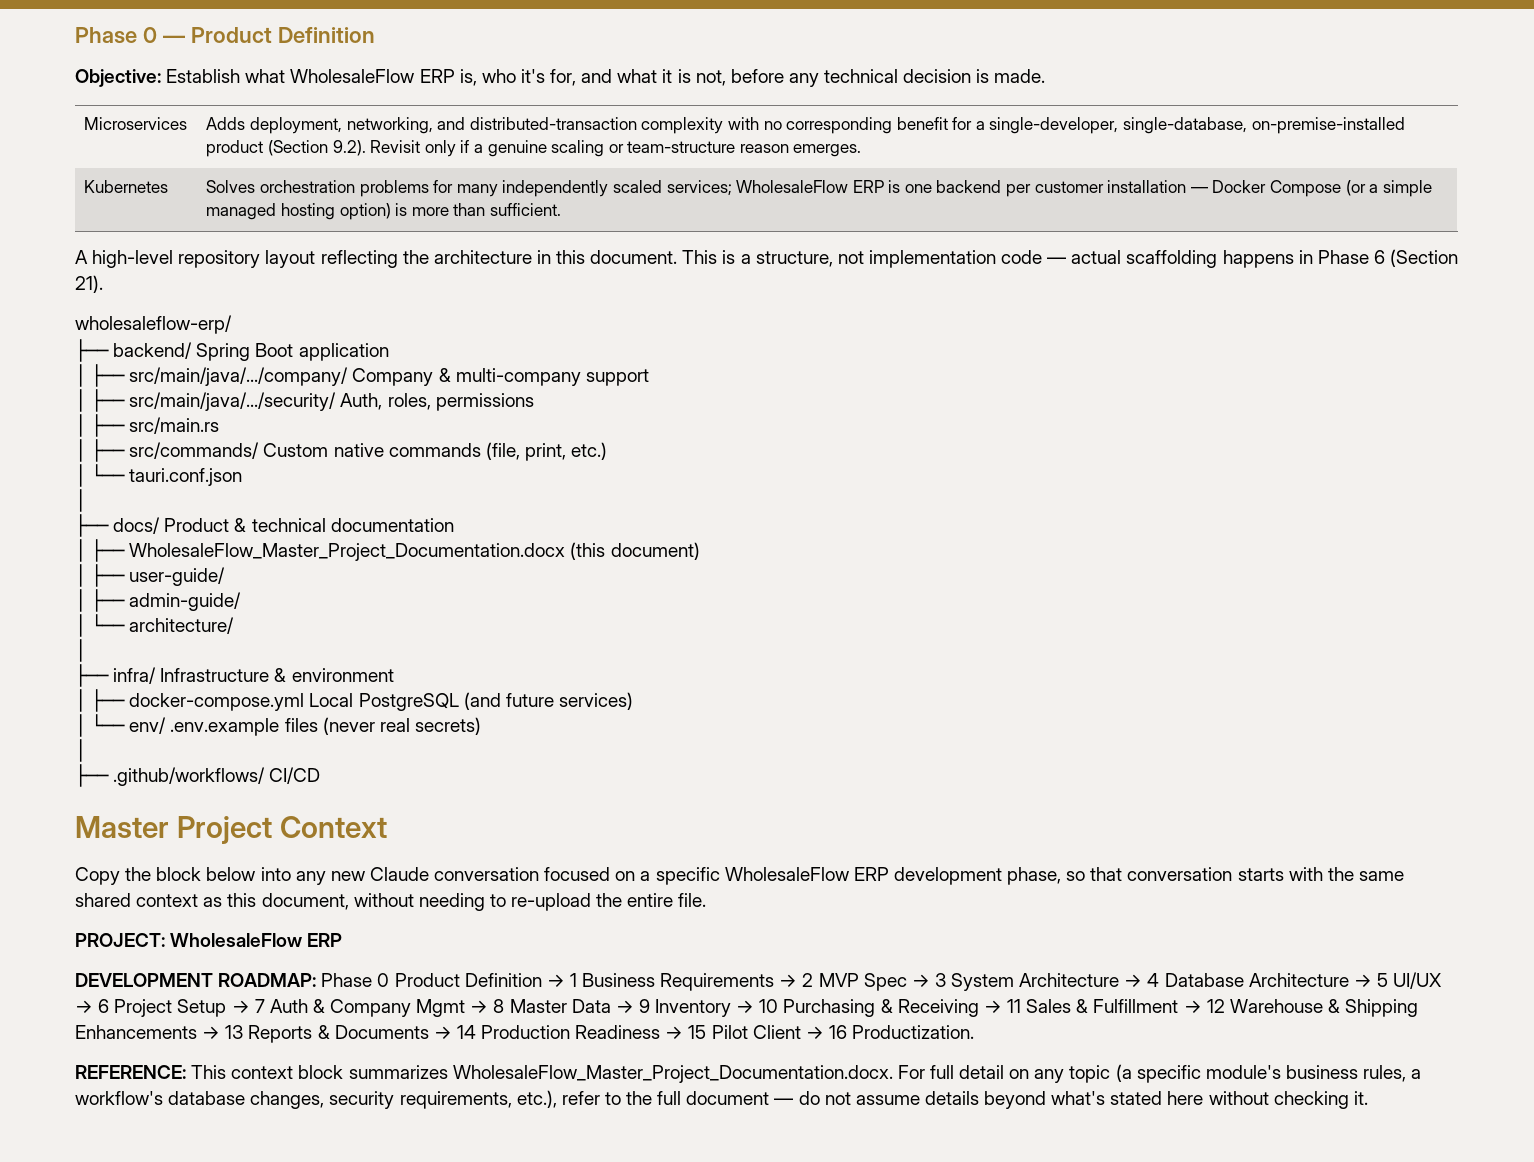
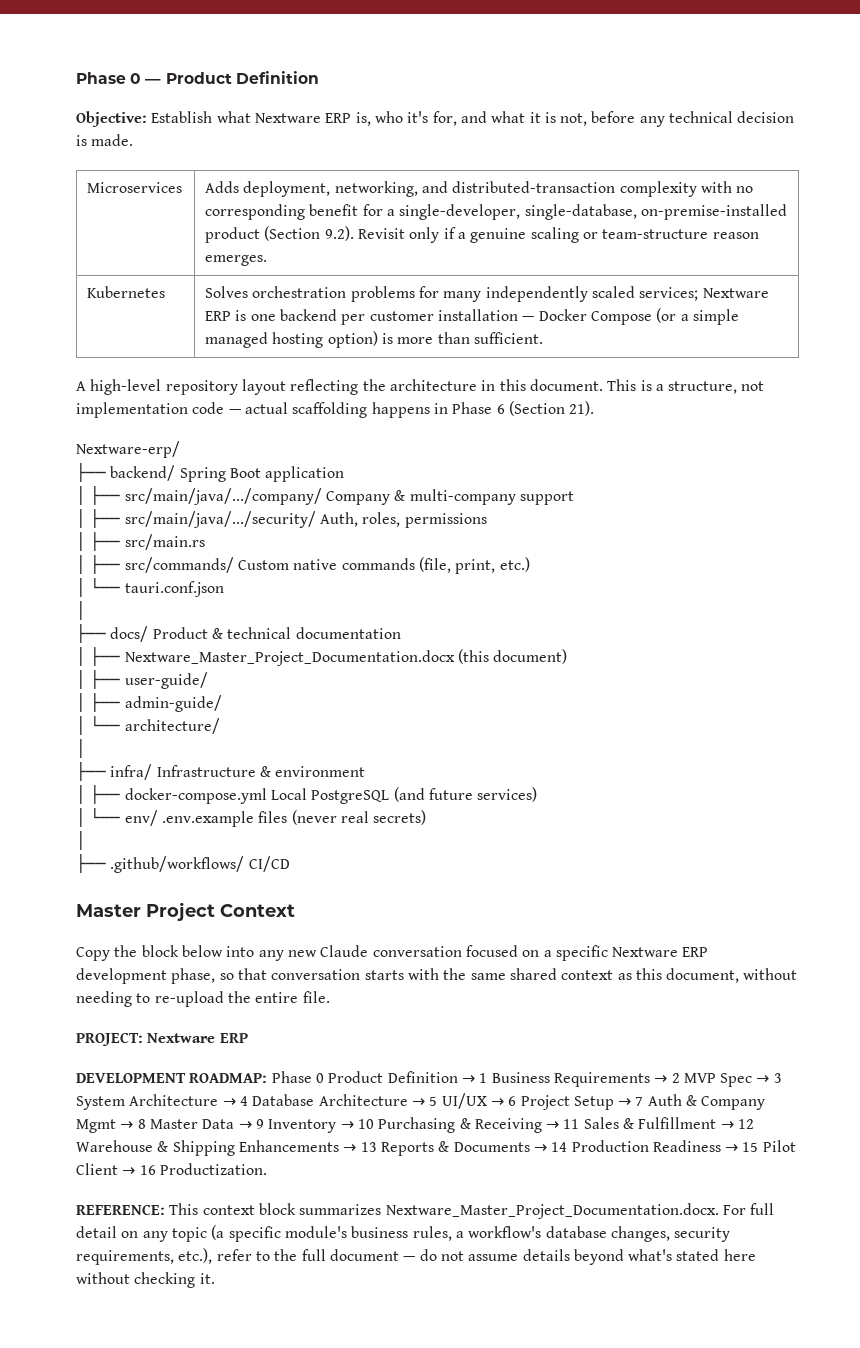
[290,69,415,83] WholesaleFlow -> [254,113,321,123] Nextware
[736,180,849,193] WholesaleFlow -> [702,288,769,298] Nextware
[75,315,232,334] wholesaleflow-erp/ -> [76,441,180,458] Nextware-erp/
[129,543,566,561] WholesaleFlow_Master_Project_Documentation.docx -> [124,650,455,666] Nextware_Master_Project_Documentation.docx
[724,867,849,881] WholesaleFlow -> [612,947,679,957] Nextware
[170,933,303,947] WholesaleFlow -> [147,1033,216,1043] Nextware
[452,1065,893,1083] WholesaleFlow_Master_Project_Documentation.docx. -> [385,1203,719,1219] Nextware_Master_Project_Documentation.docx.

